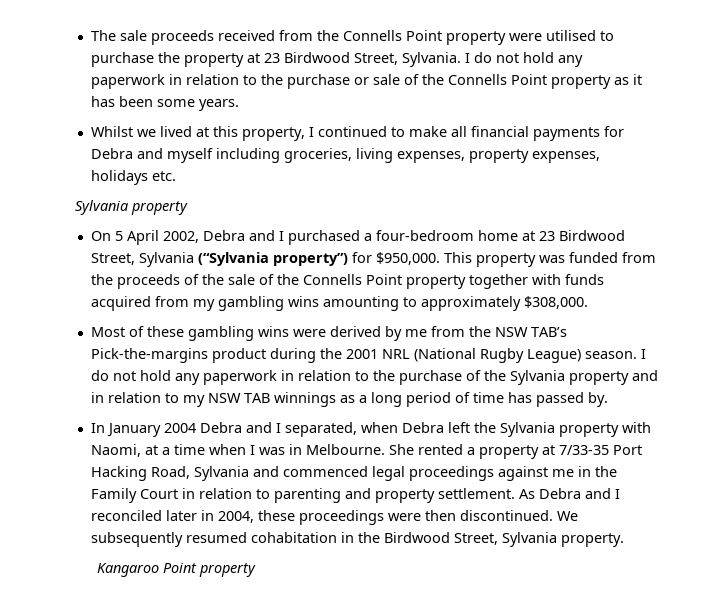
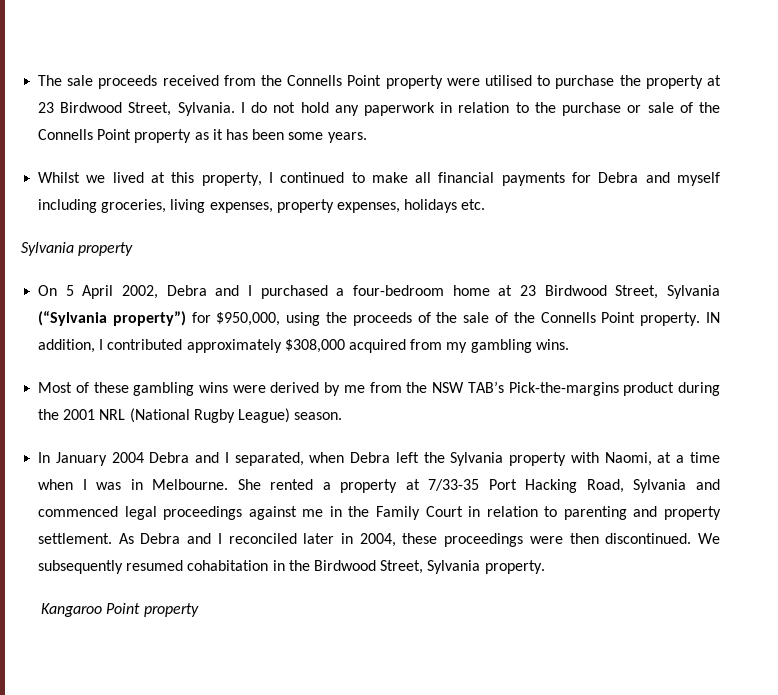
[375,252,656,267] $950,000. This property was funded from -> [216,312,321,326] $950,000, using
[405,274,604,289] [90,296,588,311] property together with funds acquired from my gambling wins amounting to approximately $308,000. -> [640,312,720,326] [38,339,569,353] property. IN addition, I contributed approximately $308,000 acquired from my gambling wins.
[640,349,646,359] [90,370,658,385] [90,392,608,407] I do not hold any paperwork in relation to the purchase of the Sylvania property and in relation to my NSW TAB winnings as a long period of time has passed by. -> (343, 416) none

